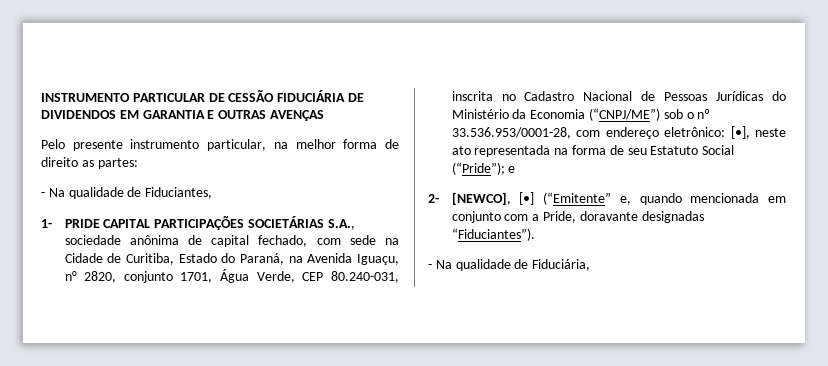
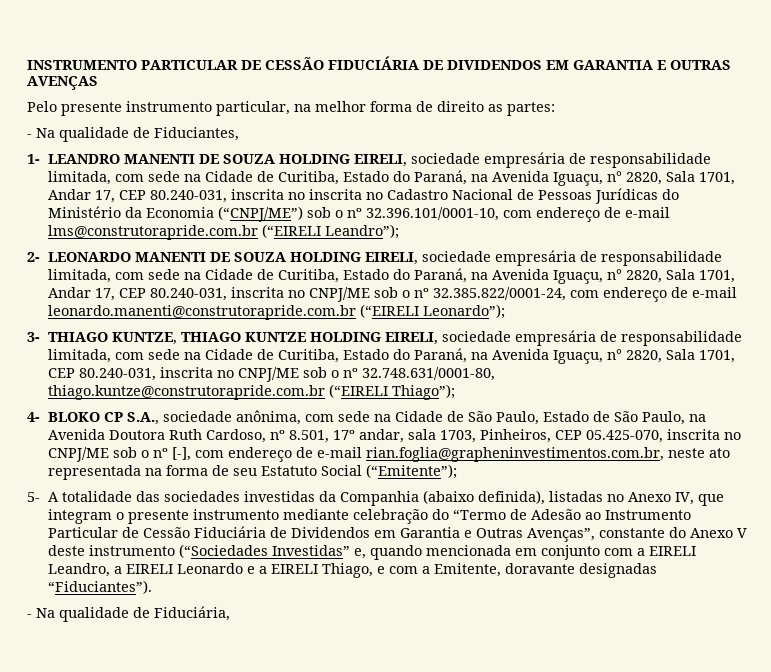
[64,215,355,230] [64,235,308,247] PRIDE CAPITAL PARTICIPAÇÕES SOCIETÁRIAS S.A., sociedade anônima de capital fechado, -> [47,152,711,168] [47,171,111,185] LEANDRO MANENTI DE SOUZA HOLDING EIRELI, sociedade empresária de responsabilidade limitada,
[123,269,399,283] [451,91,516,101] conjunto 1701, Água Verde, CEP 80.240-031, inscrita no -> [665,171,735,185] [47,189,383,203] Sala 1701, Andar 17, CEP 80.240-031, inscrita no inscrita no
[451,126,750,139] 33.536.953/0001-28, com endereço eletrônico: [•], -> [365,207,670,222] [47,224,399,240] [27,250,722,266] [47,268,735,284] [47,287,737,302] [47,304,505,320] [27,330,742,346] [47,348,735,364] [47,367,495,382] [47,384,455,400] [27,410,706,425] [47,429,741,443] [47,447,664,462] 32.396.101/0001-10, com endereço de e-mail lms@construtorapride.com.br (“EIRELI Leandro”); // 2- LEONARDO MANENTI DE SOUZA HOLDING EIRELI, sociedade empresária de responsabilidade limitada, com sede na Cidade de Curitiba, Estado do Paraná, na Avenida Iguaçu, n° 2820, Sala 1701, Andar 17, CEP 80.240-031, inscrita no CNPJ/ME sob o nº 32.385.822/0001-24, com endereço de e-mail leonardo.manenti@construtorapride.com.br (“EIRELI Leonardo”); // 3- THIAGO KUNTZE, THIAGO KUNTZE HOLDING EIRELI, sociedade empresária de responsabilidade limitada, com sede na Cidade de Curitiba, Estado do Paraná, na Avenida Iguaçu, n° 2820, Sala 1701, CEP 80.240-031, inscrita no CNPJ/ME sob o nº 32.748.631/0001-80, thiago.kuntze@construtorapride.com.br (“EIRELI Thiago”); // 4- BLOKO CP S.A., sociedade anônima, com sede na Cidade de São Paulo, Estado de São Paulo, na Avenida Doutora Ruth Cardoso, nº 8.501, 17º andar, sala 1703, Pinheiros, CEP 05.425-070, inscrita no CNPJ/ME sob o nº [-], com endereço de e-mail rian.foglia@grapheninvestimentos.com.br,
[451,162,516,175] [428,192,612,205] (“Pride”); e // 2- [NEWCO], [•] (“Emitente” -> [365,464,457,479] [27,490,724,506] [47,509,691,524] [47,526,747,542] [47,544,350,558] (“Emitente”); // 5- A totalidade das sociedades investidas da Companhia (abaixo definida), listadas no Anexo IV, que integram o presente instrumento mediante celebração do “Termo de Adesão ao Instrumento Particular de Cessão Fiduciária de Dividendos em Garantia e Outras Avenças”, constante do Anexo V deste instrumento (“Sociedades Investidas”
[542,211,576,223] Pride, -> [648,546,696,556] [47,563,501,578] EIRELI Leandro, a EIRELI Leonardo e a EIRELI Thiago, e com a Emitente,

